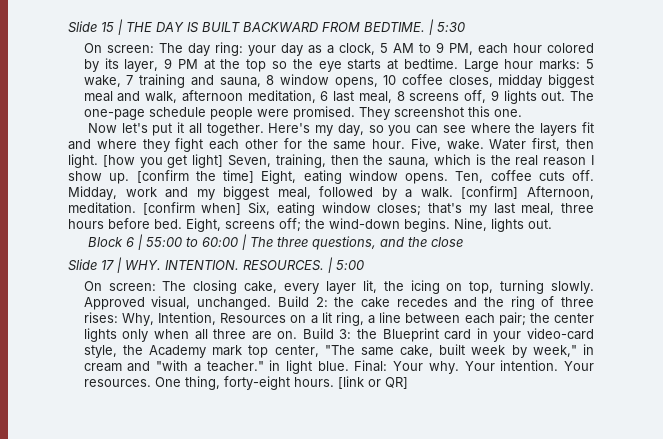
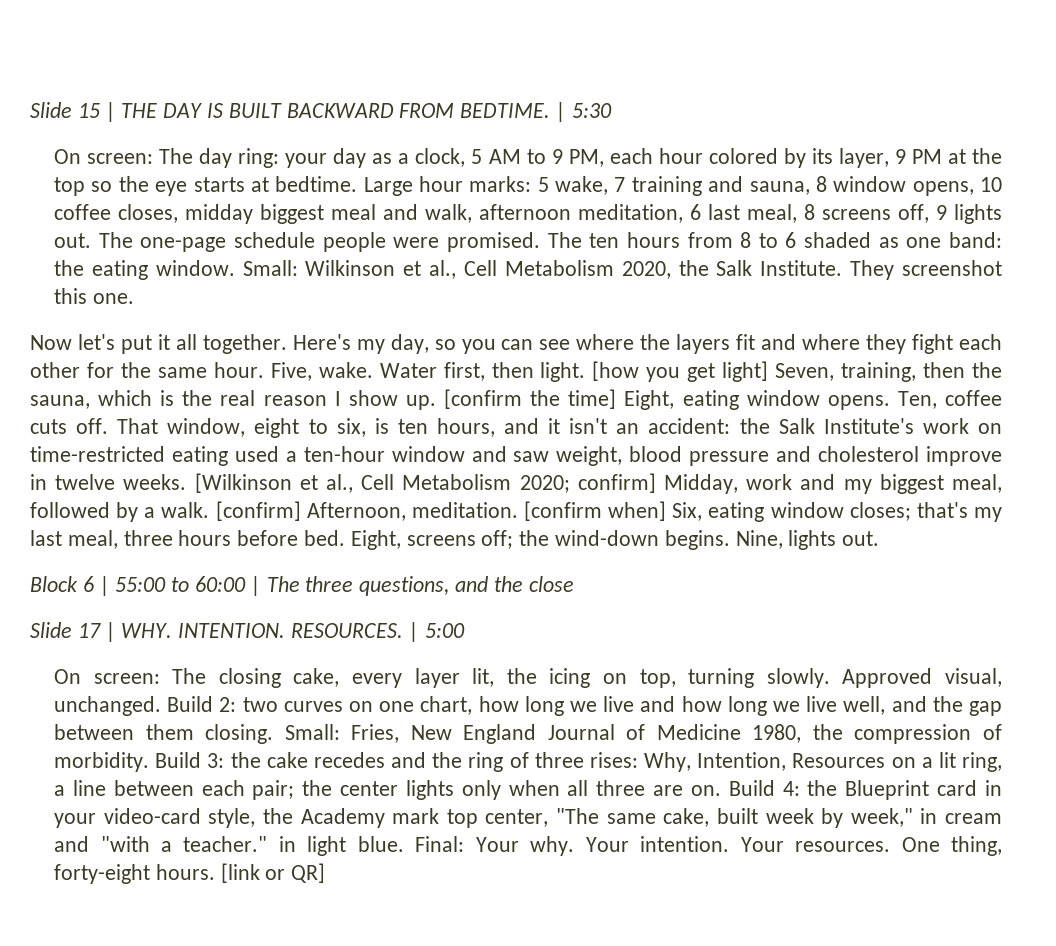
(355, 113) none -> [547,232,1003,248] [54,260,843,280] The ten hours from 8 to 6 shaded as one band: the eating window. Small: Wilkinson et al., Cell Metabolism 2020, the Salk Institute.
(594, 175) none -> [117,418,1002,438] [30,446,1002,466] [30,473,656,493] That window, eight to six, is ten hours, and it isn't an accident: the Salk Institute's work on time-restricted eating used a ten-hour window and saw weight, blood pressure and cholesterol improve in twelve weeks. [Wilkinson et al., Cell Metabolism 2020; confirm]
(328, 302) none -> [242,696,1003,716] [54,724,1003,744] [54,752,225,772] two curves on one chart, how long we live and how long we live well, and the gap between them closing. Small: Fries, New England Journal of Medicine 1980, the compression of morbidity. Build 3:
[339,329,352,339] 3: -> [782,781,800,796] 4:

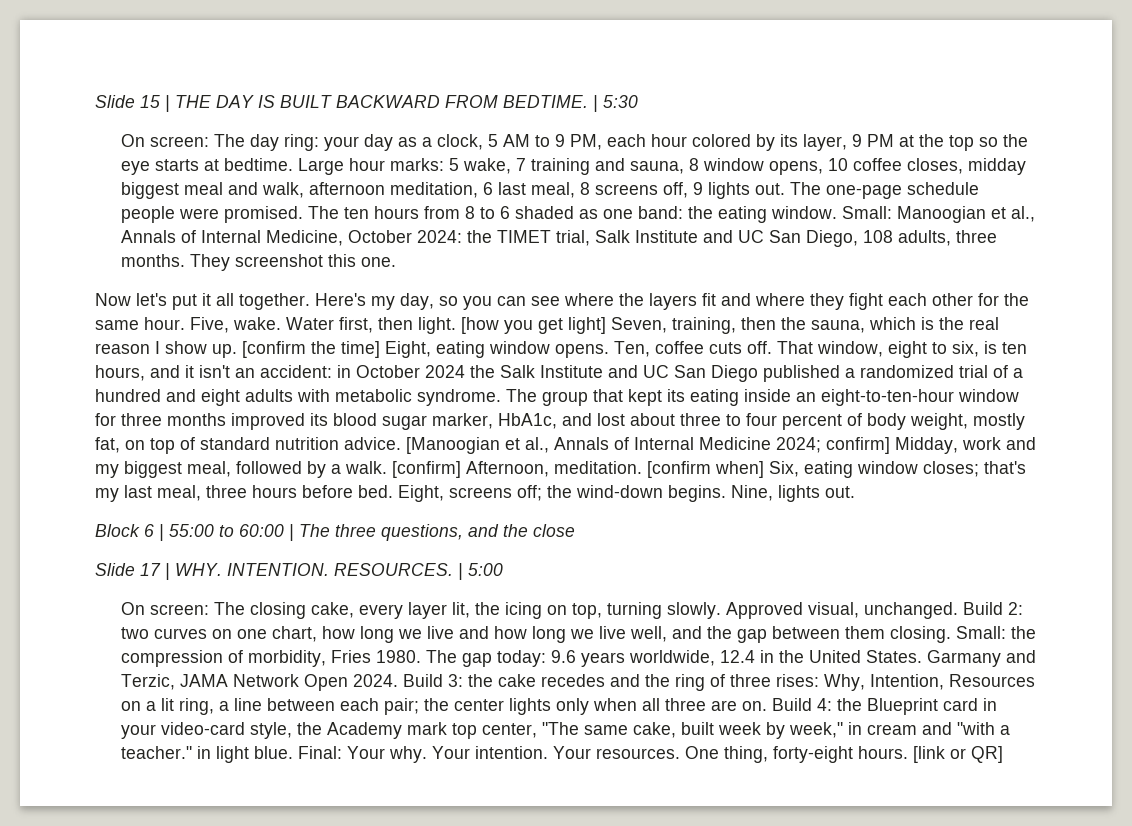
[305,260,843,279] Wilkinson et al., Cell Metabolism 2020, the Salk Institute. -> [897,206,1036,223] [121,230,998,247] [121,254,186,267] Manoogian et al., Annals of Internal Medicine, October 2024: the TIMET trial, Salk Institute and UC San Diego, 108 adults, three months.
[739,418,1002,434] [30,446,1002,466] [30,473,570,493] the Salk Institute's work on time-restricted eating used a ten-hour window and saw weight, blood pressure and cholesterol improve in twelve weeks. [Wilkinson et al., Cell Metabolism 2020; -> [337,365,1023,382] [95,389,1019,406] [95,413,1025,430] [95,437,821,454] in October 2024 the Salk Institute and UC San Diego published a randomized trial of a hundred and eight adults with metabolic syndrome. The group that kept its eating inside an eight-to-ten-hour window for three months improved its blood sugar marker, HbA1c, and lost about three to four percent of body weight, mostly fat, on top of standard nutrition advice. [Manoogian et al., Annals of Internal Medicine 2024;
[351,724,1003,744] [54,752,150,772] Fries, New England Journal of Medicine 1980, the compression of morbidity. -> [1011,626,1037,639] [121,650,1037,667] [121,674,399,691] the compression of morbidity, Fries 1980. The gap today: 9.6 years worldwide, 12.4 in the United States. Garmany and Terzic, JAMA Network Open 2024.

